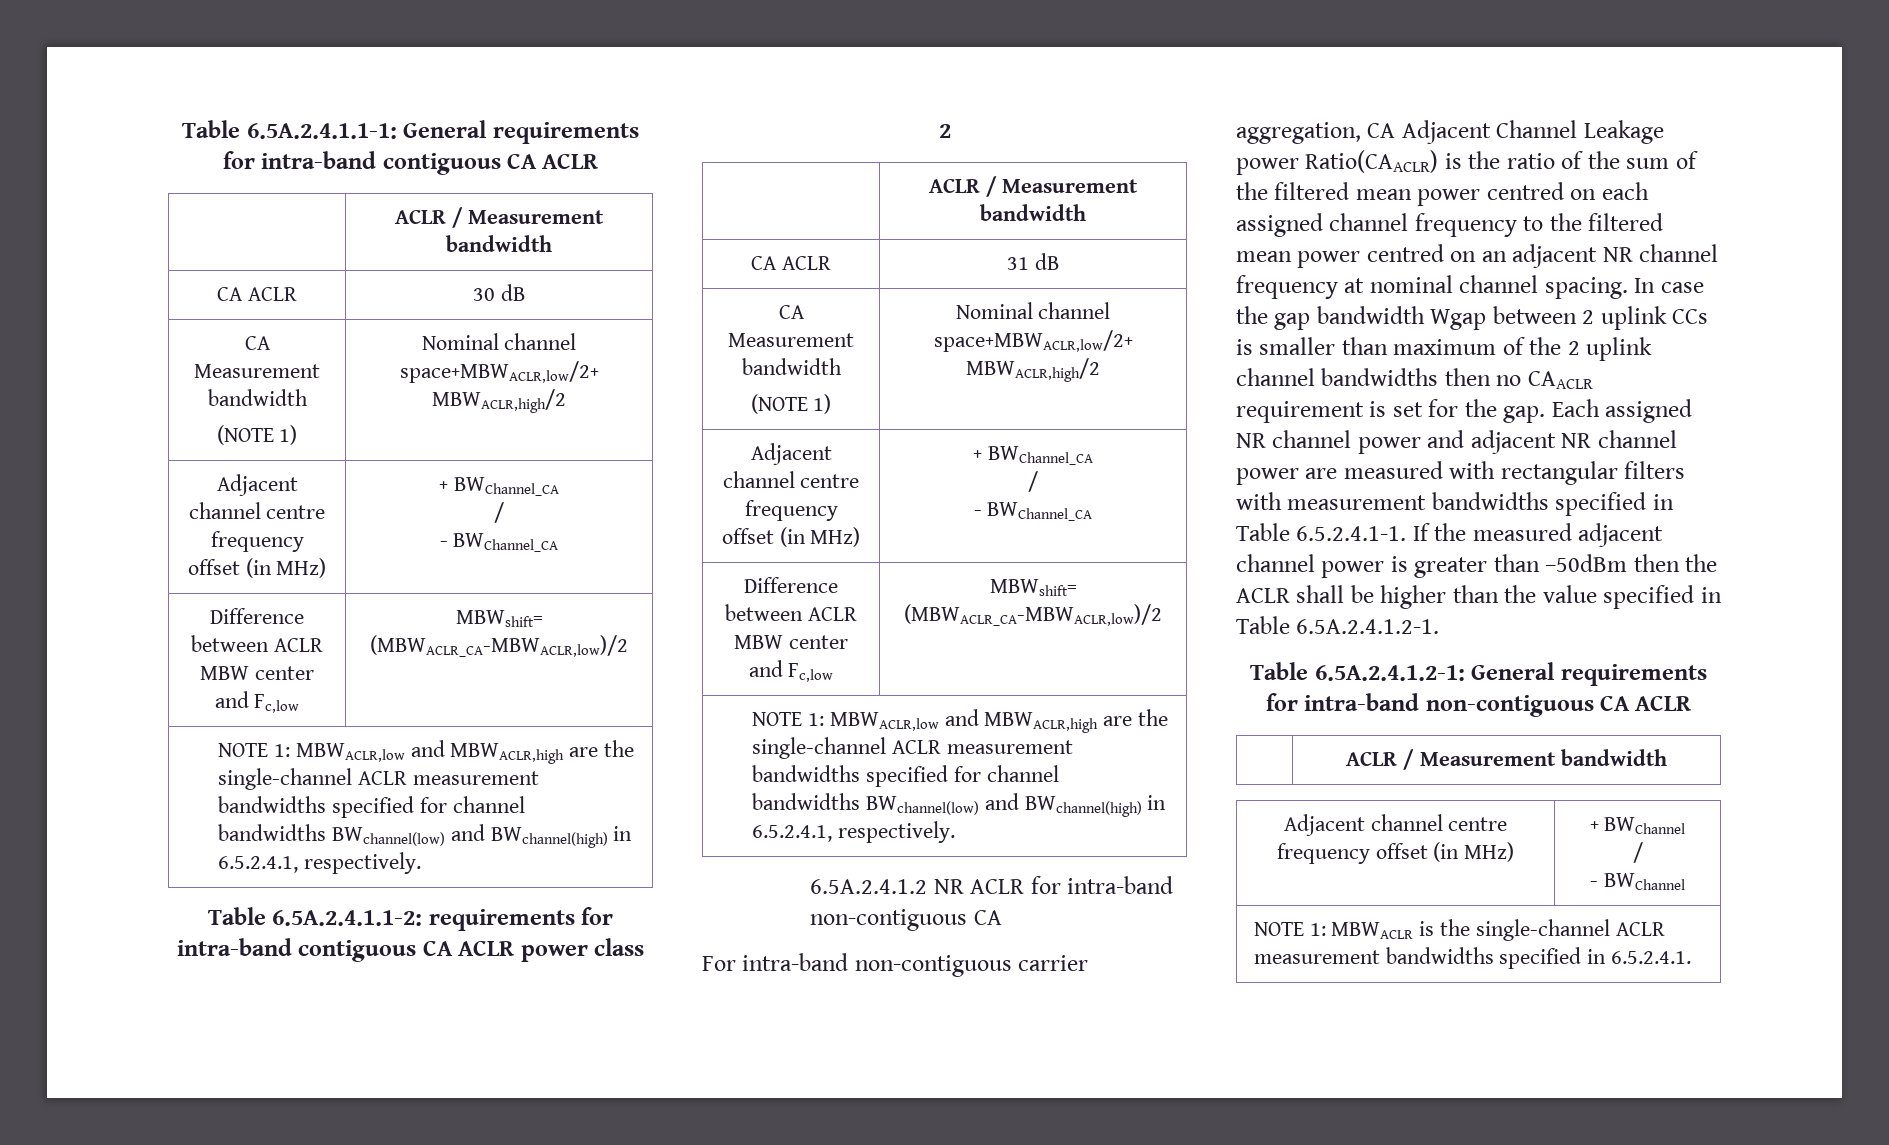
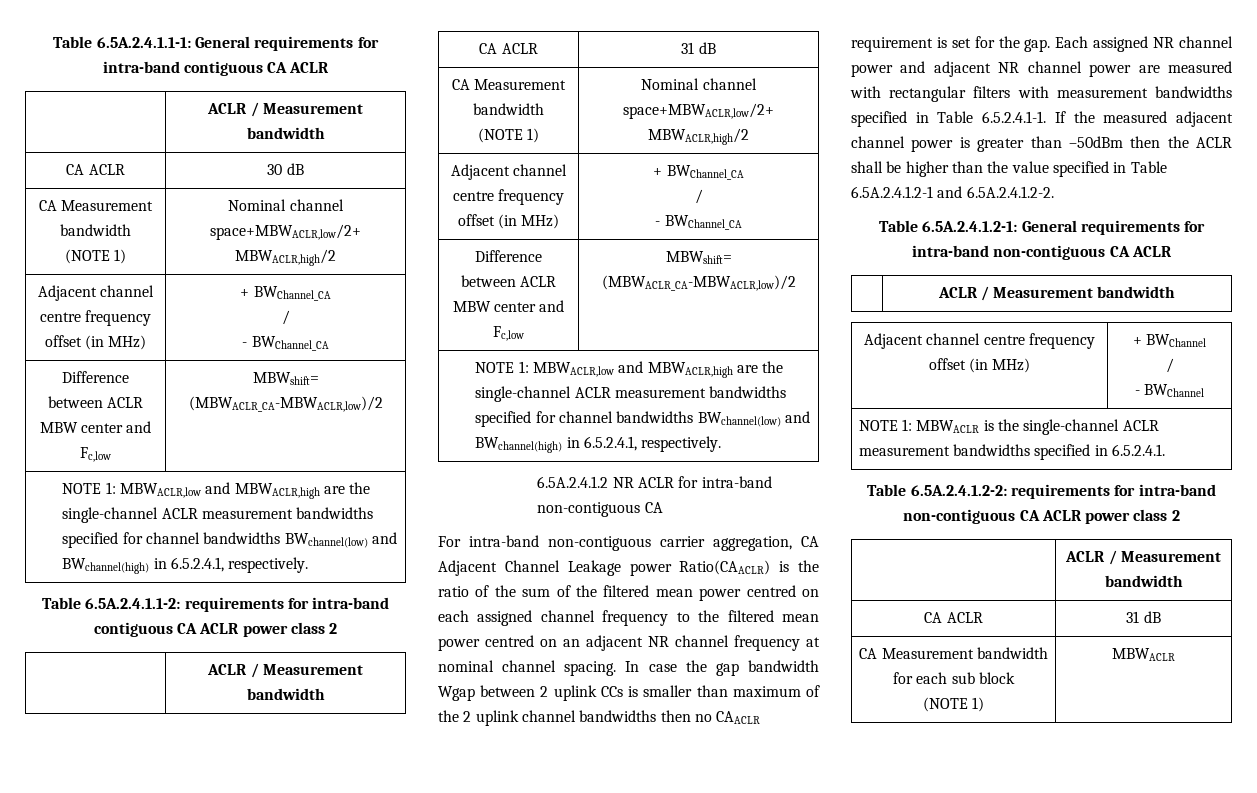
[1296,619,1440,634] 6.5A.2.4.1.2-1. -> [851,186,1054,198] 6.5A.2.4.1.2-1 and 6.5A.2.4.1.2-2.
(1691, 957) none -> [867,484,1216,499] [903,509,1180,524] [1065,550,1221,565] [1104,575,1183,587] [924,612,983,623] [1126,611,1161,623] [859,647,1048,659] [893,672,1015,684] [922,697,985,712] [1112,648,1175,661] // Table 6.5A.2.4.1.2-2: requirements for intra-band non-contiguous CA ACLR power class 2 // | ACLR / Measurement bandwidth // CA ACLR | 31 dB // CA Measurement bandwidth for each sub block // (NOTE 1) | MBWACLR

